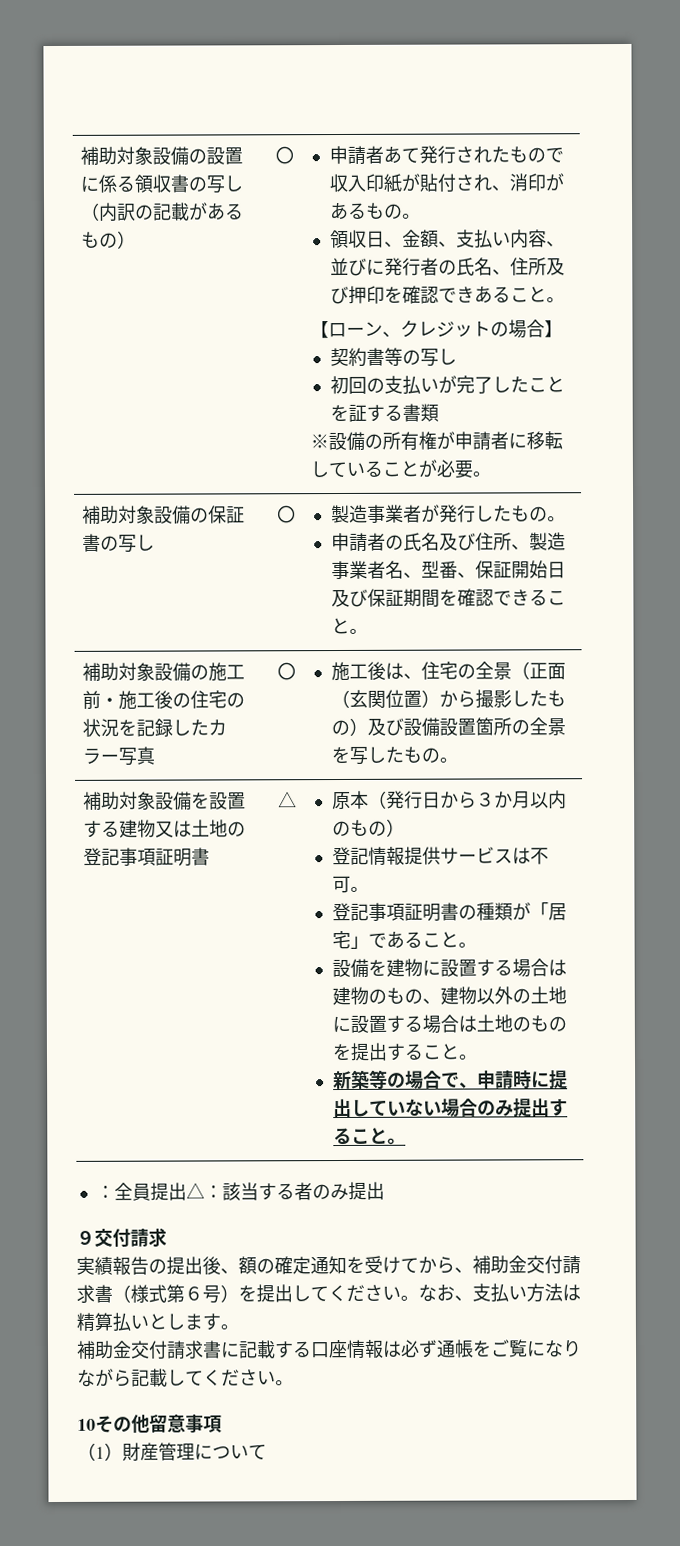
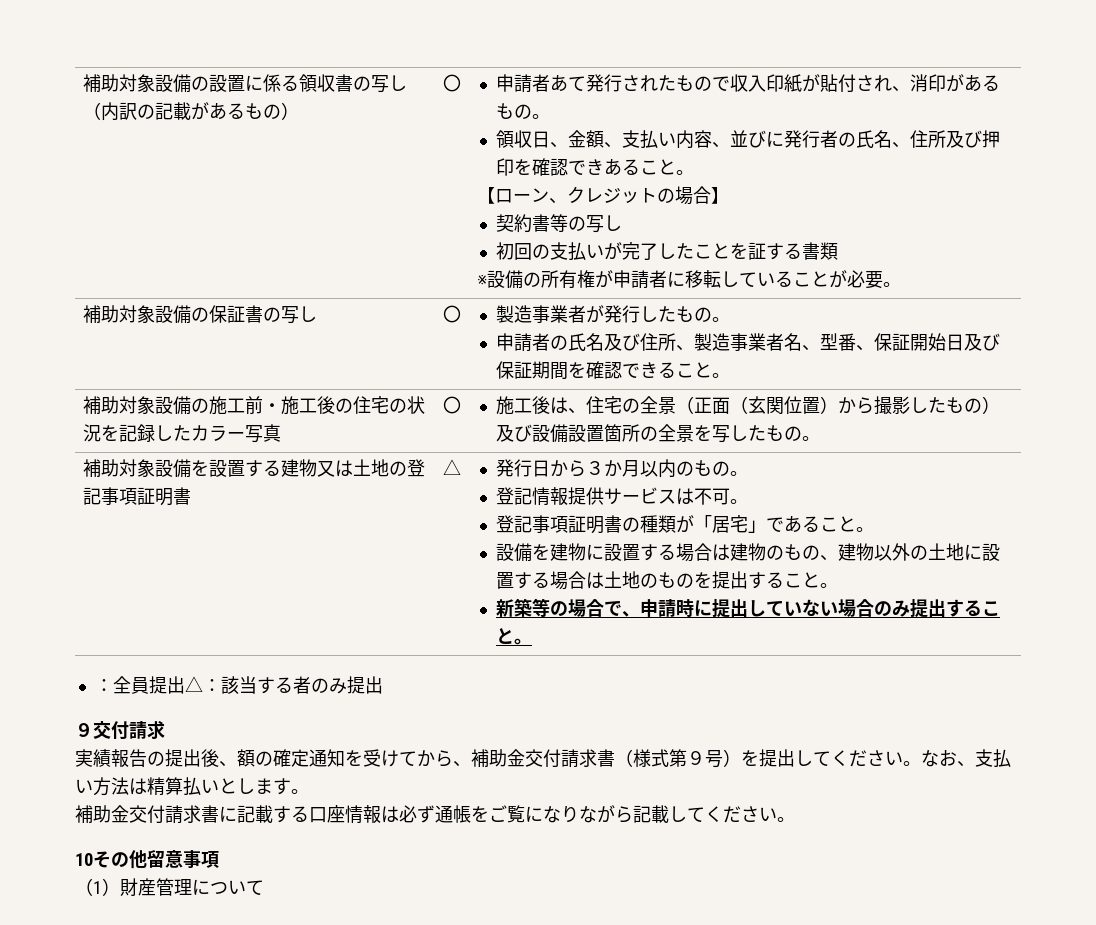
[331,790,387,810] 原本（ -> (461, 467) none
[385,818,405,837] ） -> [730,471,749,476] 。
[184,1286,203,1301] ６ -> [687,751,705,765] ９

